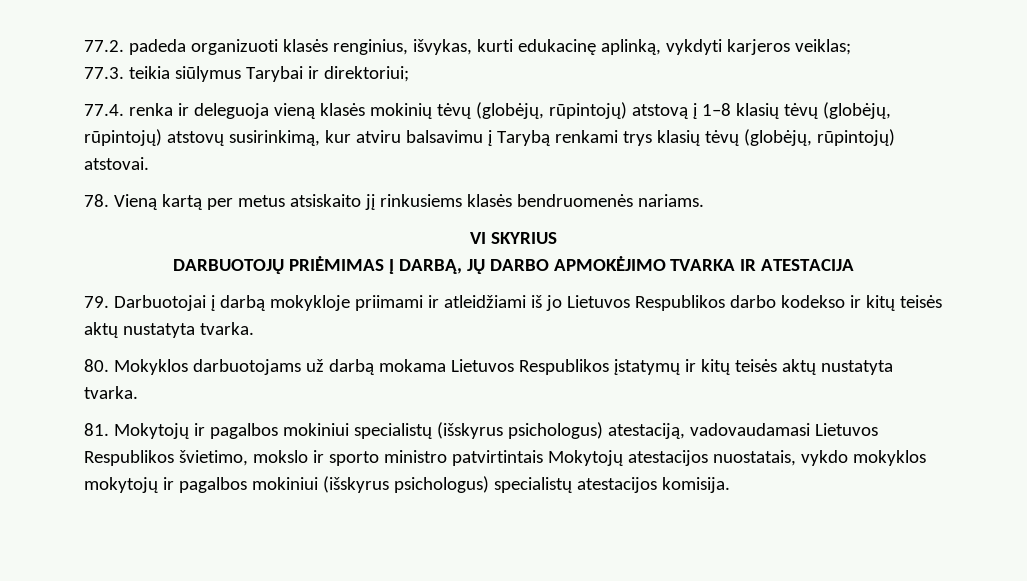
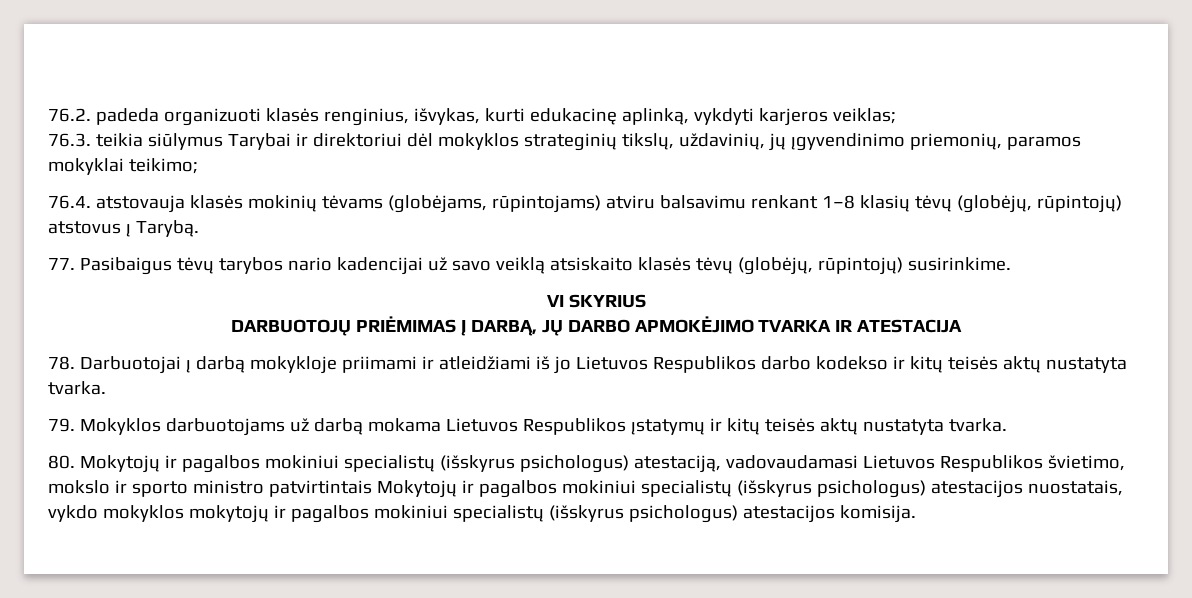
[84,40,124,52] 77.2. -> [48,108,91,122] 76.2.
[84,67,124,79] 77.3. -> [48,133,91,147] 76.3.
[323,66,409,82] [84,102,697,119] direktoriui; // 77.4. renka ir deleguoja vieną klasės mokinių tėvų (globėjų, rūpintojų) atstovą į -> [312,133,1081,151] [48,158,198,175] [48,195,818,213] direktoriui dėl mokyklos strateginių tikslų, uždavinių, jų įgyvendinimo priemonių, paramos mokyklai teikimo; // 76.4. atstovauja klasės mokinių tėvams (globėjams, rūpintojams) atviru balsavimu renkant
[166,129,895,146] [84,157,149,170] [84,194,704,210] atstovų susirinkimą, kur atviru balsavimu į Tarybą renkami trys klasių tėvų (globėjų, rūpintojų) atstovai. // 78. Vieną kartą per metus atsiskaito jį rinkusiems klasės bendruomenės nariams. -> [48,220,199,237] [48,257,1011,275] atstovus į Tarybą. // 77. Pasibaigus tėvų tarybos nario kadencijai už savo veiklą atsiskaito klasės tėvų (globėjų, rūpintojų) susirinkime.
[84,296,109,308] 79. -> [48,356,75,370] 78.
[84,359,109,372] 80. -> [48,418,75,432] 79.
[84,423,109,436] 81. -> [48,455,75,469] 80.
(623, 458) none -> [461,480,926,498] ir pagalbos mokiniui specialistų (išskyrus psichologus)
[322,476,572,493] (išskyrus psichologus) specialistų -> [452,505,738,523] specialistų (išskyrus psichologus)

